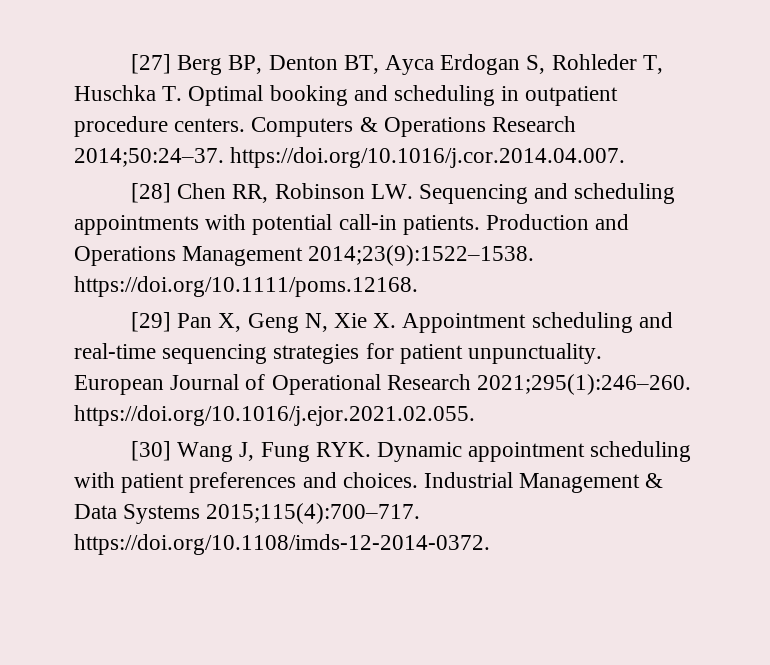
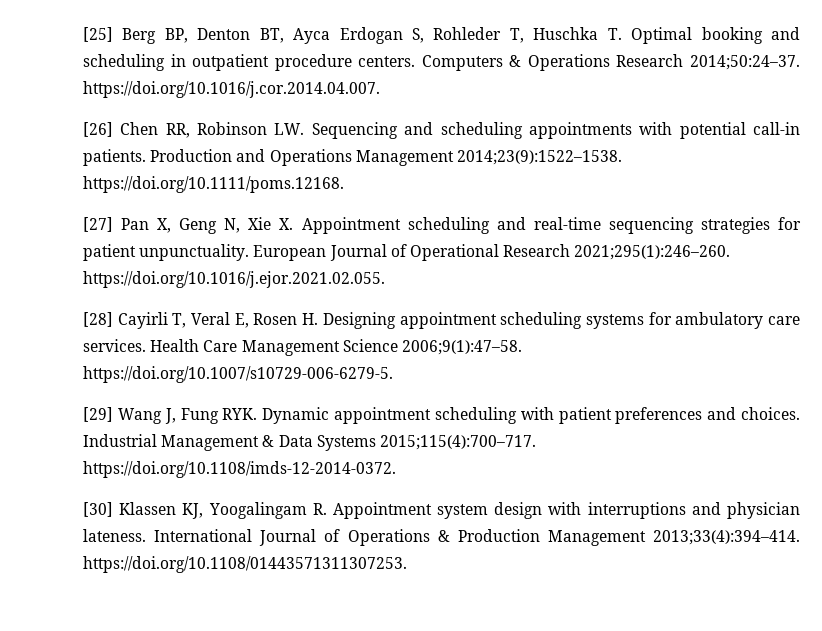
[130,54,171,74] [27] -> [83,27,113,42] [25]
[130,183,171,203] [28] -> [83,122,113,137] [26]
[130,312,171,332] [29] -> [83,217,113,232] [27]
[130,441,171,461] [30] -> [83,312,801,329] [83,339,522,356] [83,366,393,383] [83,407,113,422] [28] Cayirli T, Veral E, Rosen H. Designing appointment scheduling systems for ambulatory care services. Health Care Management Science 2006;9(1):47–58. https://doi.org/10.1007/s10729-006-6279-5. // [29]
(490, 544) none -> [83,502,800,519] [83,529,800,546] [83,556,407,573] // [30] Klassen KJ, Yoogalingam R. Appointment system design with interruptions and physician lateness. International Journal of Operations & Production Management 2013;33(4):394–414. https://doi.org/10.1108/01443571311307253.

